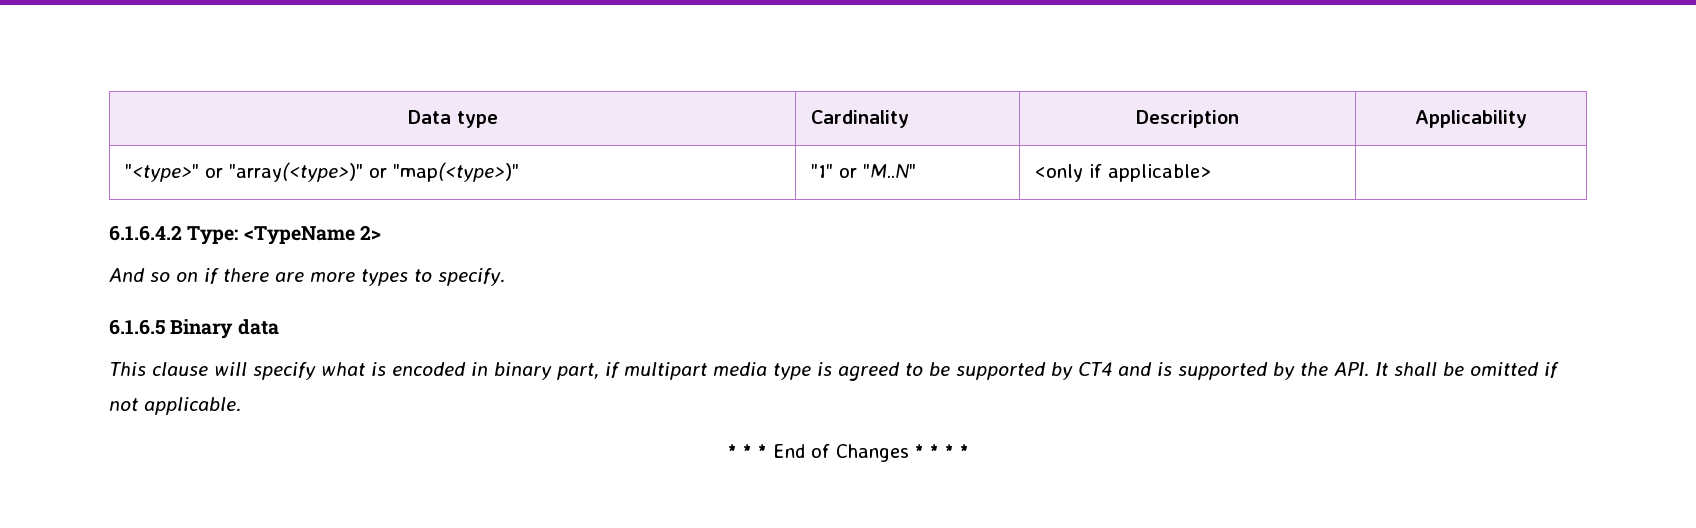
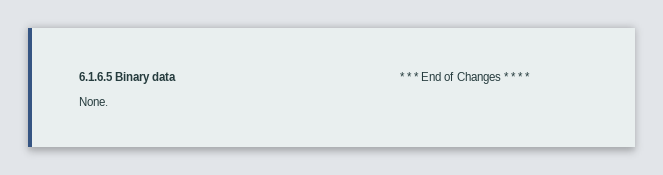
[407,110,498,128] [810,110,909,128] [1136,110,1239,128] [1415,110,1527,128] [124,162,519,182] [810,164,916,178] [1034,164,1211,182] [109,225,381,245] [109,268,505,286] [109,319,279,339] [109,362,1559,381] [109,397,241,415] Data type | Cardinality | Description | Applicability // "<type>" or "array(<type>)" or "map(<type>)" | "1" or "M..N" | <only if applicable> | // 6.1.6.4.2 Type: <TypeName 2> // And so on if there are more types to specify. // 6.1.6.5 Binary data // This clause will specify what is encoded in binary part, if multipart media type is agreed to be supported by CT4 and is supported by the API. It shall be omitted if not applicable. -> [79,72,177,84] [79,97,108,106] 6.1.6.5 Binary data // None.

